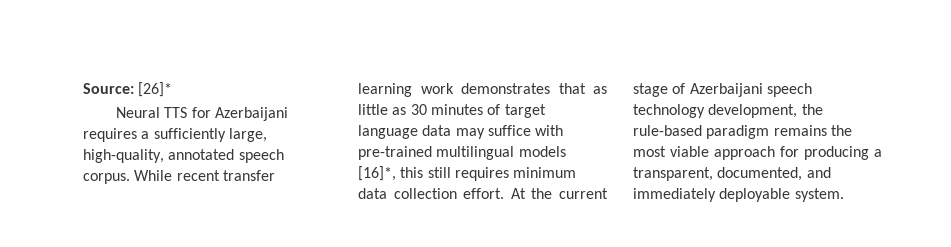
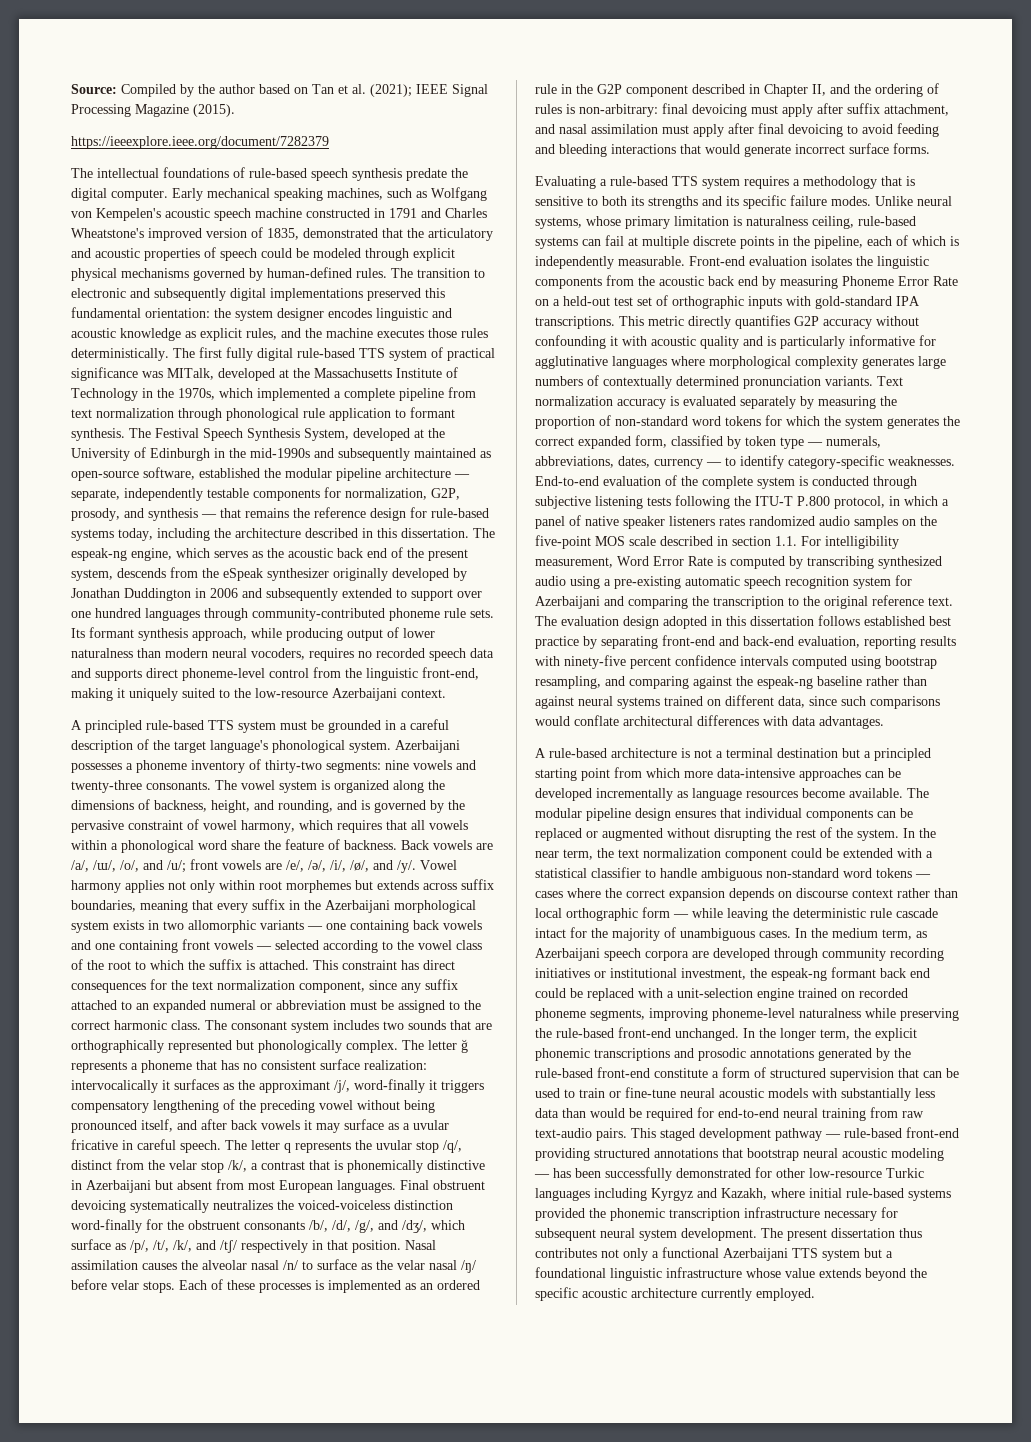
[138,82,173,97] [116,107,288,121] [83,128,267,142] [83,149,284,163] [83,170,275,184] [358,83,607,97] [358,104,546,118] [358,125,564,139] [358,146,566,160] [358,166,577,181] [358,188,608,199] [633,83,812,97] [633,104,823,118] [633,125,852,139] [633,146,882,160] [633,167,831,181] [633,188,844,202] [26]* // Neural TTS for Azerbaijani requires a sufficiently large, high-quality, annotated speech corpus. While recent transfer learning work demonstrates that as little as 30 minutes of target language data may suffice with pre-trained multilingual models [16]*, this still requires minimum data collection effort. At the current stage of Azerbaijani speech technology development, the rule-based paradigm remains the most viable approach for producing a transparent, documented, and immediately deployable system. -> [121,84,488,97] [71,104,235,117] [71,136,329,149] [71,167,468,181] [71,187,487,201] [71,208,487,221] [71,227,493,241] [71,247,455,261] [71,267,485,281] [71,288,445,301] [71,307,452,321] [71,328,488,341] [71,347,495,361] [71,367,458,381] [71,387,476,401] [71,407,455,421] [71,428,445,441] [71,447,491,461] [71,467,470,481] [71,487,460,501] [71,507,489,521] [71,528,495,541] [71,547,468,561] [71,567,467,581] [71,588,482,601] [71,608,494,621] [71,627,435,641] [71,648,494,661] [71,667,479,681] [71,688,446,701] [71,719,449,733] [71,739,460,753] [71,759,476,773] [71,780,445,793] [71,799,465,813] [71,819,468,833] [71,839,493,853] [71,859,457,873] [71,879,494,893] [71,899,476,913] [71,920,482,933] [71,939,482,953] [71,959,455,970] [71,979,458,993] [71,1000,481,1013] [71,1020,492,1033] [71,1039,468,1053] [71,1059,427,1073] [71,1079,484,1093] [71,1099,435,1113] [71,1119,449,1133] [71,1139,462,1153] [71,1159,485,1173] [71,1179,485,1193] [71,1200,453,1213] [71,1219,465,1233] [71,1239,436,1253] [71,1259,476,1273] [71,1279,480,1293] [535,83,939,97] [535,103,949,117] [535,123,939,137] [535,143,930,157] [535,176,915,189] [535,195,952,209] [535,216,916,229] [535,235,959,249] [535,256,929,269] [535,275,958,289] [535,295,920,309] [535,315,919,329] [535,335,936,349] [535,356,946,369] [535,375,903,389] [535,396,897,409] [535,415,960,429] [535,435,881,449] [535,455,955,469] [535,475,917,489] [535,495,949,509] [535,515,937,529] [535,535,899,549] [535,556,942,569] [535,575,912,589] [535,595,953,609] [535,615,951,629] [535,635,956,649] [535,655,937,669] [535,676,927,689] [535,695,940,709] [535,715,884,729] [535,748,931,761] [535,767,901,781] [535,788,929,801] [535,808,913,821] [535,827,936,841] [535,848,933,861] [535,867,931,881] [535,888,958,901] [535,907,938,921] [535,927,927,941] [535,948,944,961] [535,967,930,981] [535,988,908,1001] [535,1008,959,1021] [535,1027,917,1041] [535,1048,911,1061] [535,1067,959,1081] [535,1087,935,1101] [535,1107,924,1121] [535,1127,959,1141] [535,1148,944,1161] [534,1167,924,1181] [535,1188,951,1201] [535,1207,898,1221] [535,1228,922,1241] [535,1247,893,1261] [535,1267,927,1281] [535,1287,815,1301] Compiled by the author based on Tan et al. (2021); IEEE Signal Processing Magazine (2015). // https://ieeexplore.ieee.org/document/7282379 // The intellectual foundations of rule-based speech synthesis predate the digital computer. Early mechanical speaking machines, such as Wolfgang von Kempelen's acoustic speech machine constructed in 1791 and Charles Wheatstone's improved version of 1835, demonstrated that the articulatory and acoustic properties of speech could be modeled through explicit physical mechanisms governed by human-defined rules. The transition to electronic and subsequently digital implementations preserved this fundamental orientation: the system designer encodes linguistic and acoustic knowledge as explicit rules, and the machine executes those rules deterministically. The first fully digital rule-based TTS system of practical significance was MITalk, developed at the Massachusetts Institute of Technology in the 1970s, which implemented a complete pipeline from text normalization through phonological rule application to formant synthesis. The Festival Speech Synthesis System, developed at the University of Edinburgh in the mid-1990s and subsequently maintained as open-source software, established the modular pipeline architecture — separate, independently testable components for normalization, G2P, prosody, and synthesis — that remains the reference design for rule-based systems today, including the architecture described in this dissertation. The espeak-ng engine, which serves as the acoustic back end of the present system, descends from the eSpeak synthesizer originally developed by Jonathan Duddington in 2006 and subsequently extended to support over one hundred languages through community-contributed phoneme rule sets. Its formant synthesis approach, while producing output of lower naturalness than modern neural vocoders, requires no recorded speech data and supports direct phoneme-level control from the linguistic front-end, making it uniquely suited to the low-resource Azerbaijani context. // A principled rule-based TTS system must be grounded in a careful description of the target language's phonological system. Azerbaijani possesses a phoneme inventory of thirty-two segments: nine vowels and twenty-three consonants. The vowel system is organized along the dimensions of backness, height, and rounding, and is governed by the pervasive constraint of vowel harmony, which requires that all vowels within a phonological word share the feature of backness. Back vowels are /a/, /ɯ/, /o/, and /u/; front vowels are /e/, /ə/, /i/, /ø/, and /y/. Vowel harmony applies not only within root morphemes but extends across suffix boundaries, meaning that every suffix in the Azerbaijani morphological system exists in two allomorphic variants — one containing back vowels and one containing front vowels — selected according to the vowel class of the root to which the suffix is attached. This constraint has direct consequences for the text normalization component, since any suffix attached to an expanded numeral or abbreviation must be assigned to the correct harmonic class. The consonant system includes two sounds that are orthographically represented but phonologically complex. The letter ğ represents a phoneme that has no consistent surface realization: intervocalically it surfaces as the approximant /j/, word-finally it triggers compensatory lengthening of the preceding vowel without being pronounced itself, and after back vowels it may surface as a uvular fricative in careful speech. The letter q represents the uvular stop /q/, distinct from the velar stop /k/, a contrast that is phonemically distinctive in Azerbaijani but absent from most European languages. Final obstruent devoicing systematically neutralizes the voiced-voiceless distinction word-finally for the obstruent consonants /b/, /d/, /g/, and /dʒ/, which surface as /p/, /t/, /k/, and /tʃ/ respectively in that position. Nasal assimilation causes the alveolar nasal /n/ to surface as the velar nasal /ŋ/ before velar stops. Each of these processes is implemented as an ordered rule in the G2P component described in Chapter II, and the ordering of rules is non-arbitrary: final devoicing must apply after suffix attachment, and nasal assimilation must apply after final devoicing to avoid feeding and bleeding interactions that would generate incorrect surface forms. // Evaluating a rule-based TTS system requires a methodology that is sensitive to both its strengths and its specific failure modes. Unlike neural systems, whose primary limitation is naturalness ceiling, rule-based systems can fail at multiple discrete points in the pipeline, each of which is independently measurable. Front-end evaluation isolates the linguistic components from the acoustic back end by measuring Phoneme Error Rate on a held-out test set of orthographic inputs with gold-standard IPA transcriptions. This metric directly quantifies G2P accuracy without confounding it with acoustic quality and is particularly informative for agglutinative languages where morphological complexity generates large numbers of contextually determined pronunciation variants. Text normalization accuracy is evaluated separately by measuring the proportion of non-standard word tokens for which the system generates the correct expanded form, classified by token type — numerals, abbreviations, dates, currency — to identify category-specific weaknesses. End-to-end evaluation of the complete system is conducted through subjective listening tests following the ITU-T P.800 protocol, in which a panel of native speaker listeners rates randomized audio samples on the five-point MOS scale described in section 1.1. For intelligibility measurement, Word Error Rate is computed by transcribing synthesized audio using a pre-existing automatic speech recognition system for Azerbaijani and comparing the transcription to the original reference text. The evaluation design adopted in this dissertation follows established best practice by separating front-end and back-end evaluation, reporting results with ninety-five percent confidence intervals computed using bootstrap resampling, and comparing against the espeak-ng baseline rather than against neural systems trained on different data, since such comparisons would conflate architectural differences with data advantages. // A rule-based architecture is not a terminal destination but a principled starting point from which more data-intensive approaches can be developed incrementally as language resources become available. The modular pipeline design ensures that individual components can be replaced or augmented without disrupting the rest of the system. In the near term, the text normalization component could be extended with a statistical classifier to handle ambiguous non-standard word tokens — cases where the correct expansion depends on discourse context rather than local orthographic form — while leaving the deterministic rule cascade intact for the majority of unambiguous cases. In the medium term, as Azerbaijani speech corpora are developed through community recording initiatives or institutional investment, the espeak-ng formant back end could be replaced with a unit-selection engine trained on recorded phoneme segments, improving phoneme-level naturalness while preserving the rule-based front-end unchanged. In the longer term, the explicit phonemic transcriptions and prosodic annotations generated by the rule-based front-end constitute a form of structured supervision that can be used to train or fine-tune neural acoustic models with substantially less data than would be required for end-to-end neural training from raw text-audio pairs. This staged development pathway — rule-based front-end providing structured annotations that bootstrap neural acoustic modeling — has been successfully demonstrated for other low-resource Turkic languages including Kyrgyz and Kazakh, where initial rule-based systems provided the phonemic transcription infrastructure necessary for subsequent neural system development. The present dissertation thus contributes not only a functional Azerbaijani TTS system but a foundational linguistic infrastructure whose value extends beyond the specific acoustic architecture currently employed.

